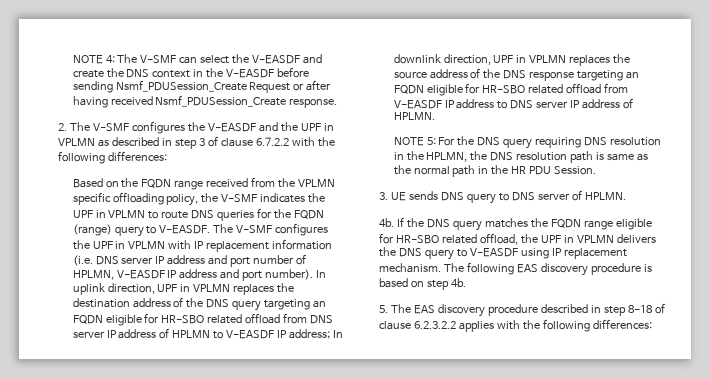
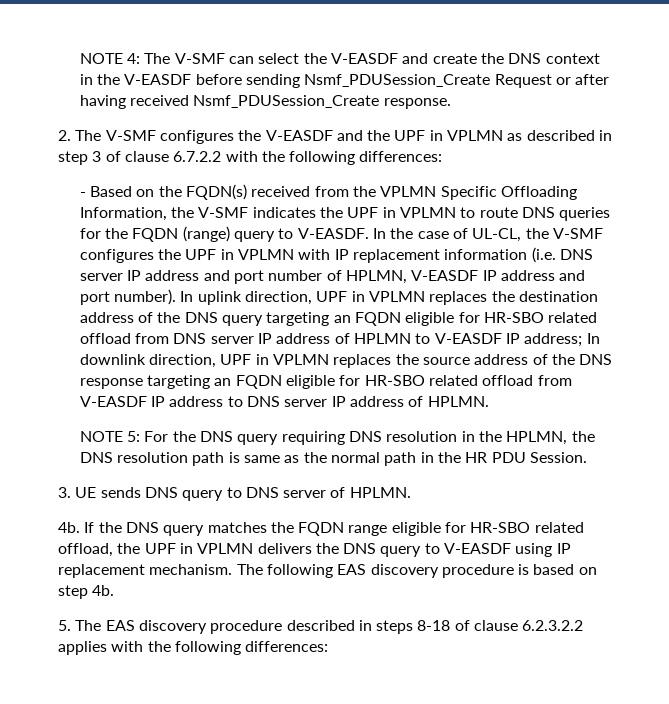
(168, 156) none -> [79,192,86,197] -
[141,179,204,190] FQDN range -> [186,184,248,200] FQDN(s)
[72,192,199,206] specific offloading policy, -> [440,186,578,200] [79,207,167,221] Specific Offloading Information,
[213,224,234,233] The -> [373,228,549,242] In the case of UL-CL, the
[604,306,627,316] step -> [376,620,414,634] steps

